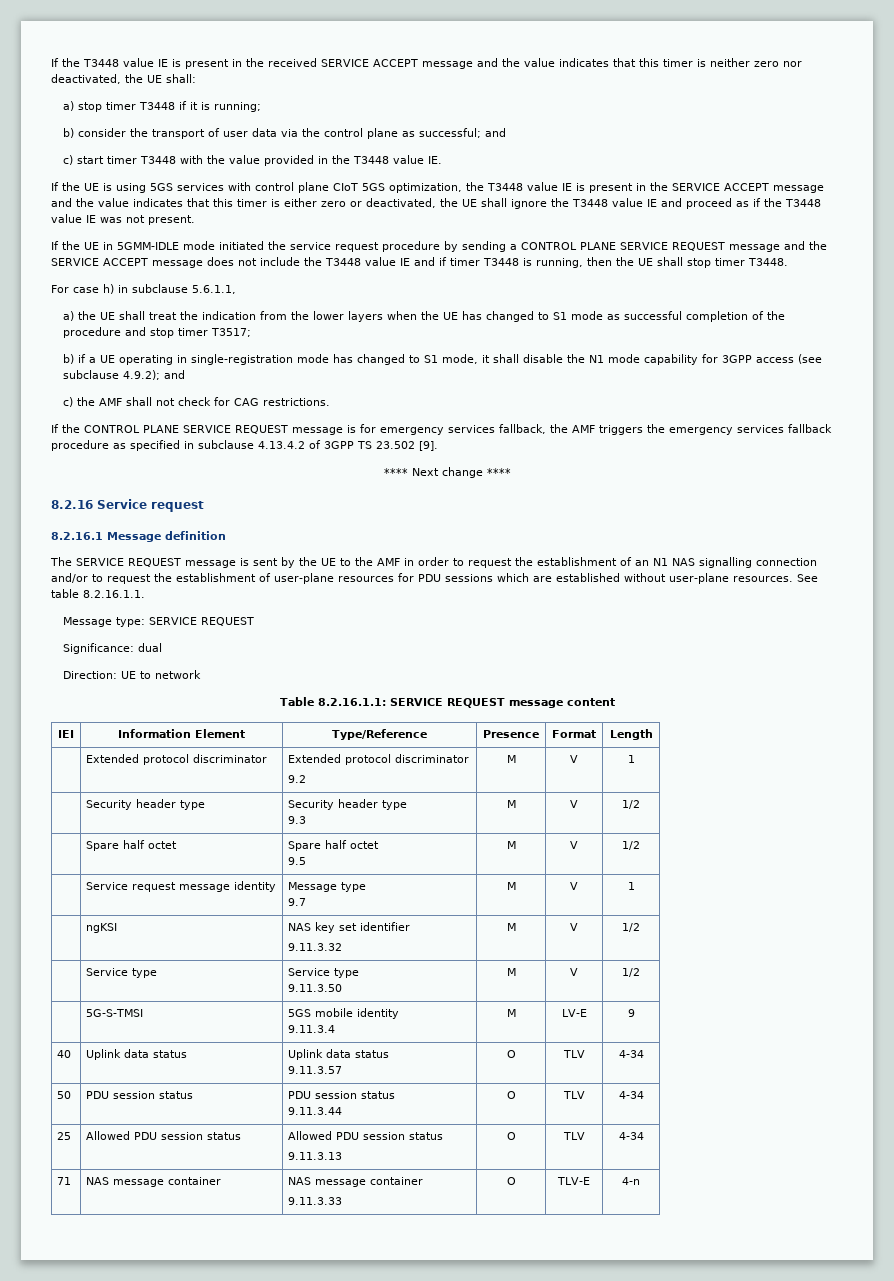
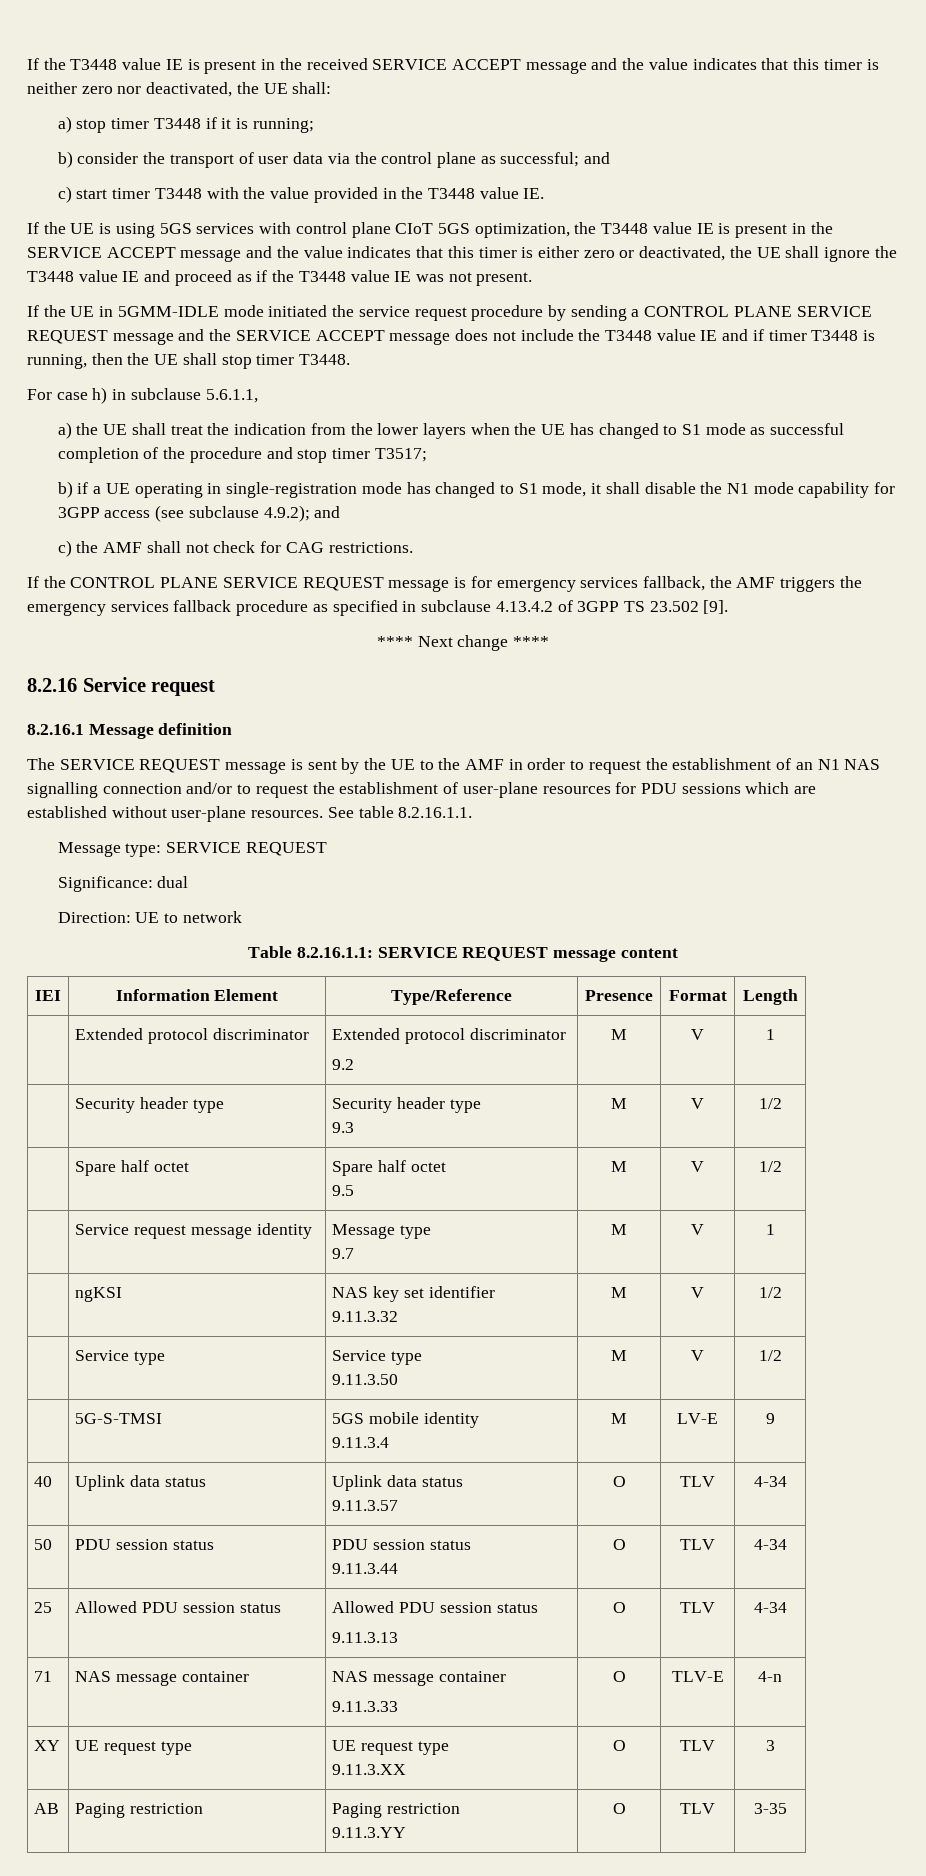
(640, 1181) none -> [34,1740,61,1751] [75,1740,192,1755] [332,1740,449,1755] [332,1764,407,1775] [612,1740,626,1751] [680,1740,715,1751] [765,1740,775,1751] [34,1803,60,1814] [75,1803,204,1818] [332,1803,461,1818] [332,1827,407,1838] [612,1803,626,1814] [680,1803,715,1814] [753,1803,787,1814] // XY | UE request type | UE request type // 9.11.3.XX | O | TLV | 3 // AB | Paging restriction | Paging restriction // 9.11.3.YY | O | TLV | 3-35

